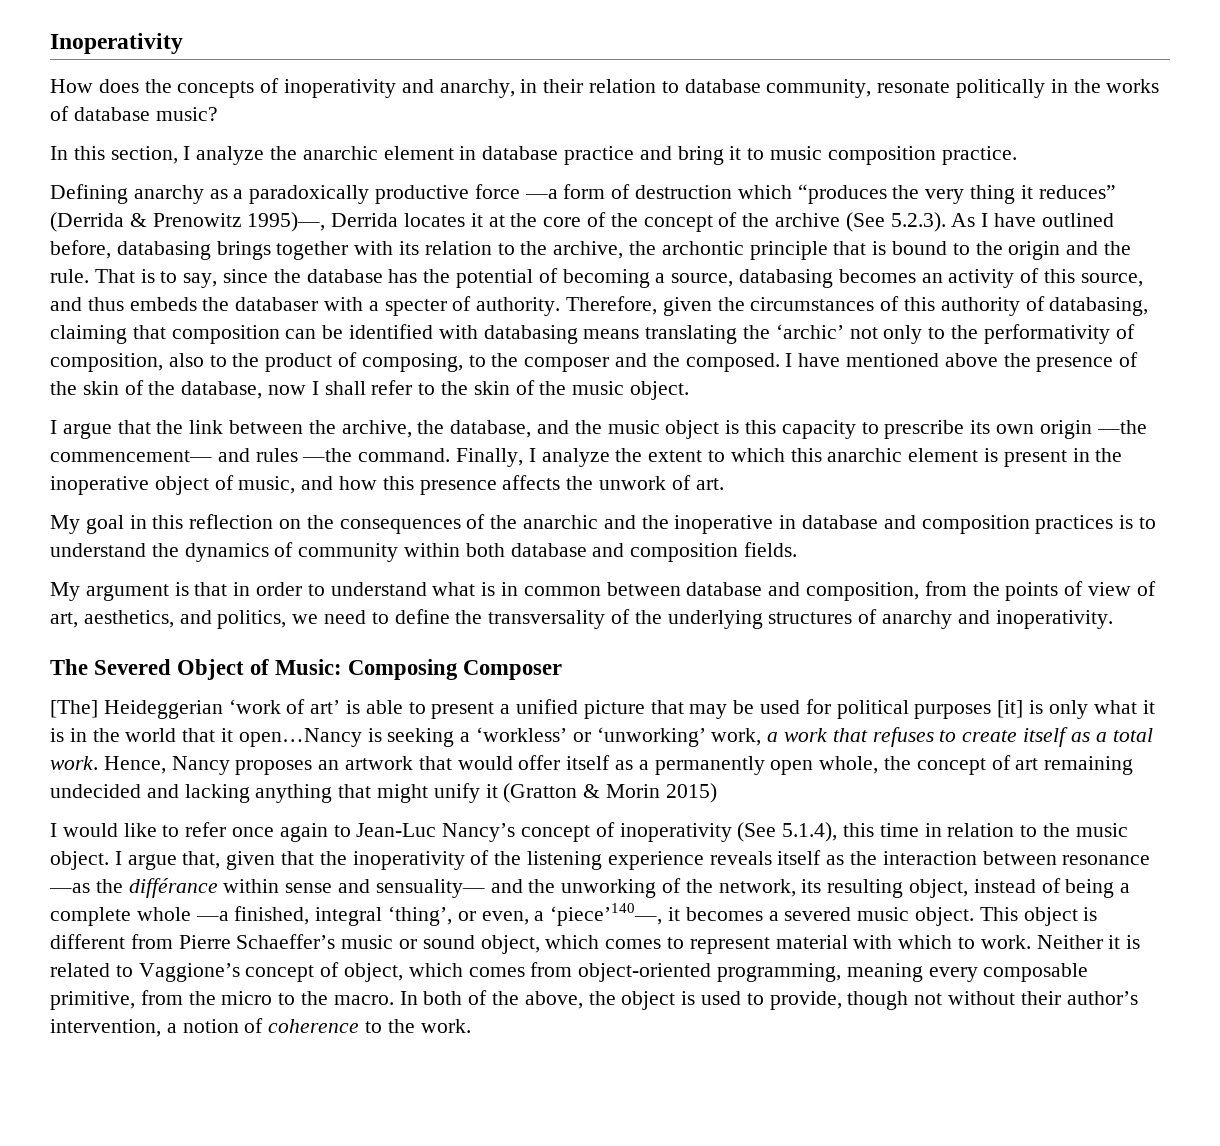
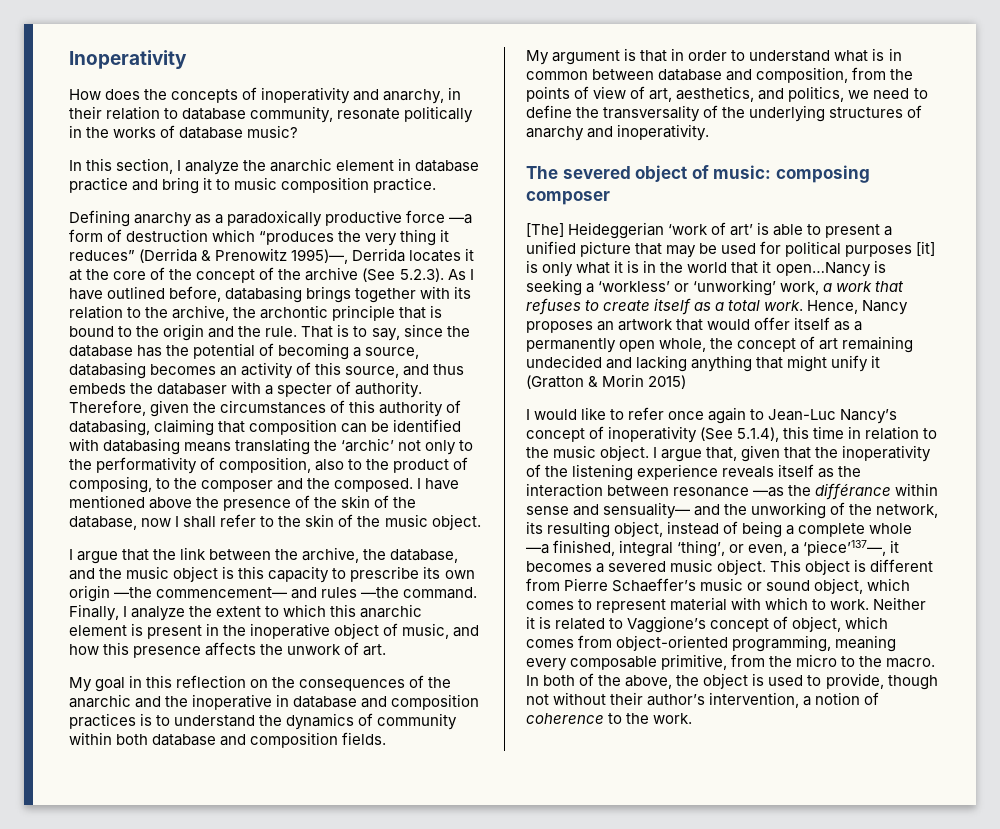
[94,659,563,680] Severed Object of Music: Composing Composer -> [562,165,870,183] [526,191,610,205] severed object of music: composing composer
[550,903,663,926] ‘piece’140—, -> [803,540,887,556] ‘piece’137—,

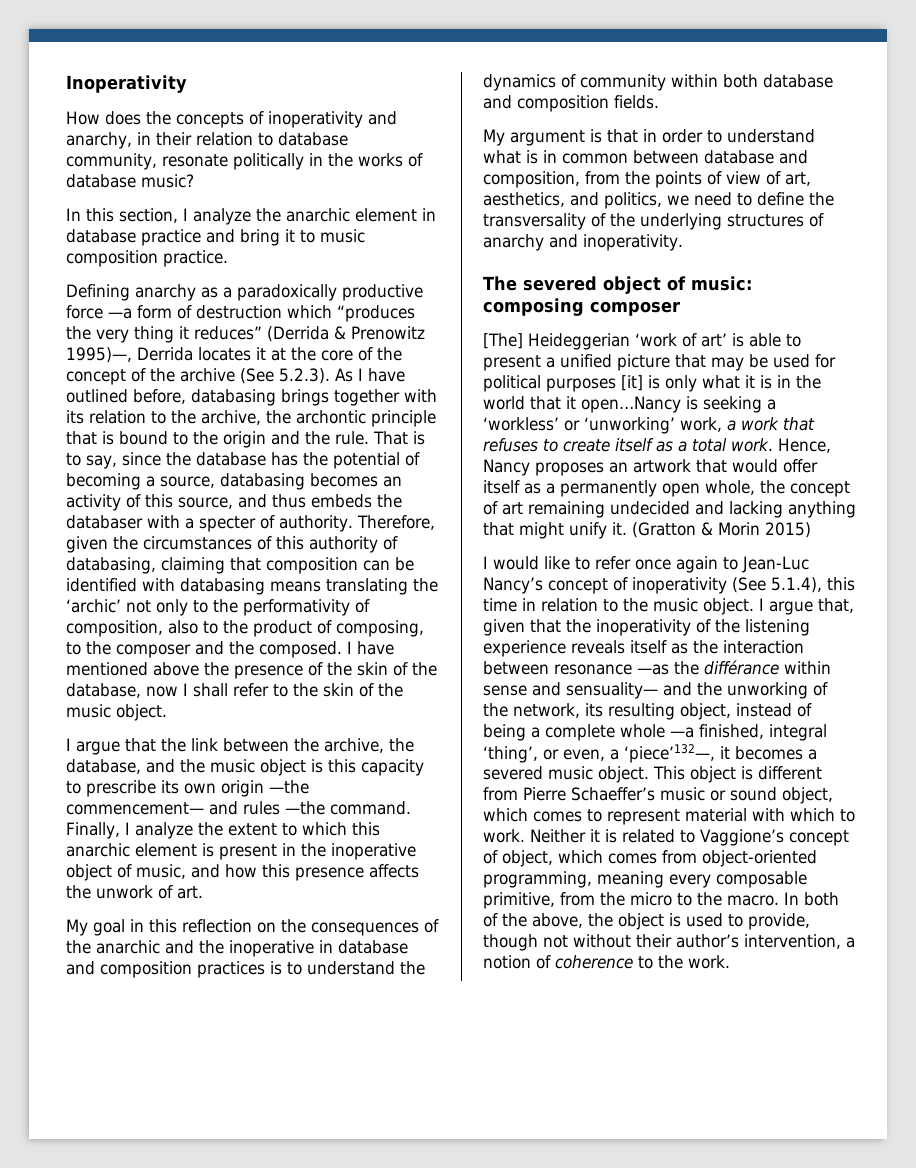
[871,355,881,368] it -> [612,522,627,535] it.
[803,540,887,556] ‘piece’137—, -> [624,744,715,763] ‘piece’132—,

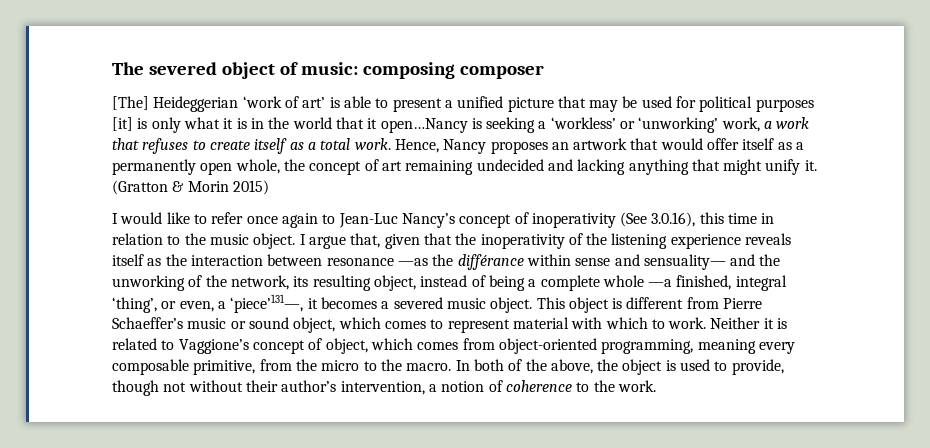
[66,75,187,93] [66,111,397,128] [66,132,348,149] [66,153,423,170] [66,174,194,188] [66,208,436,225] [66,229,365,246] [66,250,228,267] [66,284,423,301] [66,305,415,322] [66,326,425,343] [66,347,402,363] [66,368,405,385] [66,389,437,406] [66,410,436,427] [66,431,425,448] [66,452,420,469] [66,473,402,490] [66,494,402,511] [66,515,435,532] [66,536,398,553] [66,557,414,574] [66,578,438,595] [66,599,370,616] [66,620,424,637] [66,641,394,658] [66,662,437,679] [66,683,403,698] [66,704,167,721] [66,738,414,755] [66,759,424,776] [66,780,309,797] [66,801,411,815] [66,822,380,839] [66,843,416,860] [66,864,419,881] [66,885,203,899] [66,919,439,936] [66,940,408,957] [66,961,425,978] [483,74,833,91] [483,95,659,112] [483,129,815,146] [483,150,808,164] [483,171,811,188] [483,192,834,209] [483,213,824,230] [483,234,683,251] Inoperativity // How does the concepts of inoperativity and anarchy, in their relation to database community, resonate politically in the works of database music? // In this section, I analyze the anarchic element in database practice and bring it to music composition practice. // Defining anarchy as a paradoxically productive force —a form of destruction which “produces the very thing it reduces” (Derrida & Prenowitz 1995)—, Derrida locates it at the core of the concept of the archive (See 5.2.3). As I have outlined before, databasing brings together with its relation to the archive, the archontic principle that is bound to the origin and the rule. That is to say, since the database has the potential of becoming a source, databasing becomes an activity of this source, and thus embeds the databaser with a specter of authority. Therefore, given the circumstances of this authority of databasing, claiming that composition can be identified with databasing means translating the ‘archic’ not only to the performativity of composition, also to the product of composing, to the composer and the composed. I have mentioned above the presence of the skin of the database, now I shall refer to the skin of the music object. // I argue that the link between the archive, the database, and the music object is this capacity to prescribe its own origin —the commencement— and rules —the command. Finally, I analyze the extent to which this anarchic element is present in the inoperative object of music, and how this presence affects the unwork of art. // My goal in this reflection on the consequences of the anarchic and the inoperative in database and composition practices is to understand the dynamics of community within both database and composition fields. // My argument is that in order to understand what is in common between database and composition, from the points of view of art, aesthetics, and politics, we need to define the transversality of the underlying structures of anarchy and inoperativity. // -> (112, 68) none
[771,577,822,593] 5.1.4), -> [651,212,696,227] 3.0.16),
[624,744,715,763] ‘piece’132—, -> [230,294,304,313] ‘piece’131—,

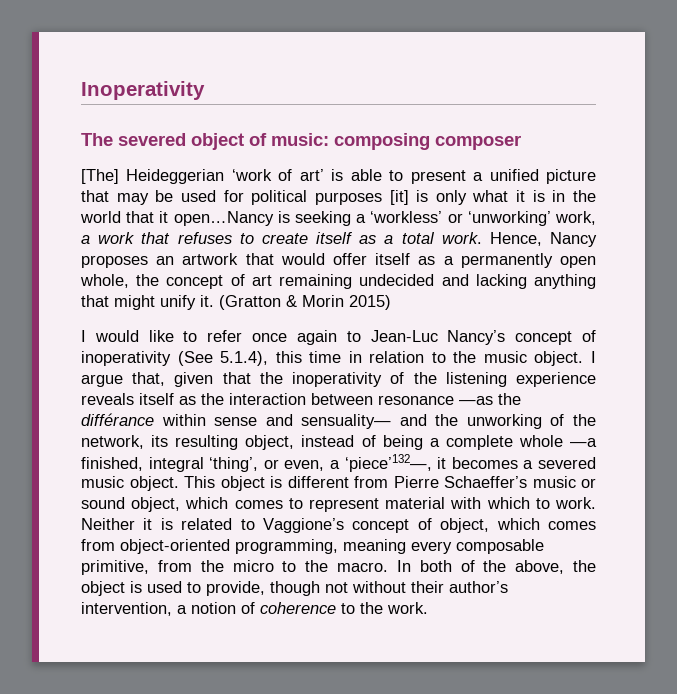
(112, 68) none -> [81,81,205,100] Inoperativity //
[651,212,696,227] 3.0.16), -> [220,351,269,366] 5.1.4),
[230,294,304,313] ‘piece’131—, -> [344,454,432,472] ‘piece’132—,

